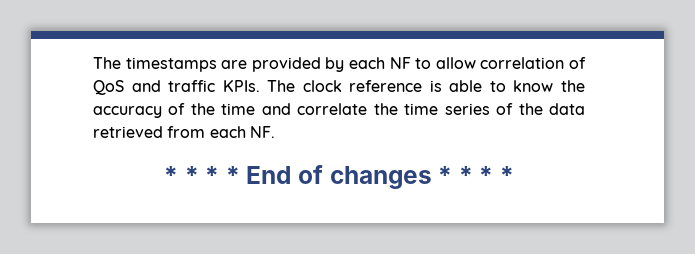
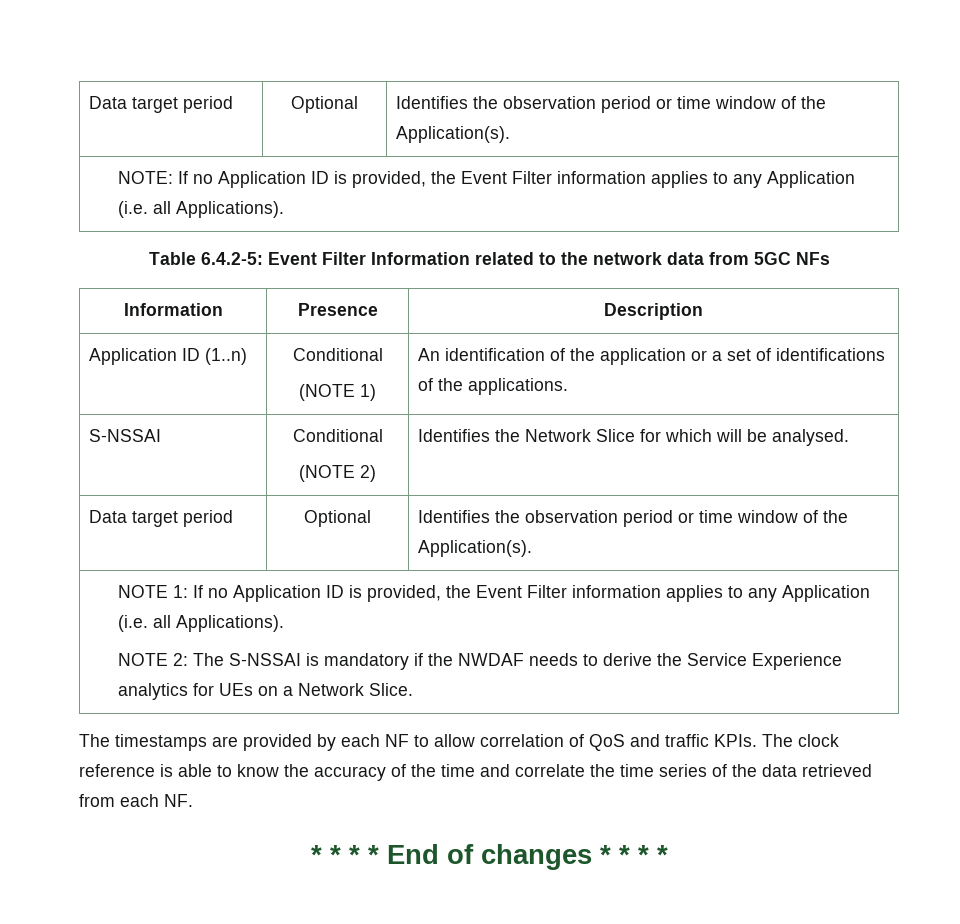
(93, 63) none -> [89,96,234,113] [291,96,358,113] [396,96,827,113] [396,126,511,143] [118,171,856,188] [118,201,285,218] [148,252,830,265] [123,303,223,316] [297,303,378,316] [604,303,703,320] [89,348,248,365] [292,348,383,361] [299,384,376,401] [418,348,886,365] [418,378,569,395] [89,429,162,442] [292,429,383,442] [299,465,376,482] [418,429,850,446] [89,510,234,527] [304,510,371,527] [418,510,849,527] [418,540,533,557] [118,585,871,602] [118,615,285,632] [118,653,843,670] [118,683,414,700] Data target period | Optional | Identifies the observation period or time window of the Application(s). // NOTE: If no Application ID is provided, the Event Filter information applies to any Application (i.e. all Applications). // Table 6.4.2-5: Event Filter Information related to the network data from 5GC NFs // Information | Presence | Description // Application ID (1..n) | Conditional // (NOTE 1) | An identification of the application or a set of identifications of the applications. // S-NSSAI | Conditional // (NOTE 2) | Identifies the Network Slice for which will be analysed. // Data target period | Optional | Identifies the observation period or time window of the Application(s). // NOTE 1: If no Application ID is provided, the Event Filter information applies to any Application (i.e. all Applications). // NOTE 2: The S-NSSAI is mandatory if the NWDAF needs to derive the Service Experience analytics for UEs on a Network Slice. //

